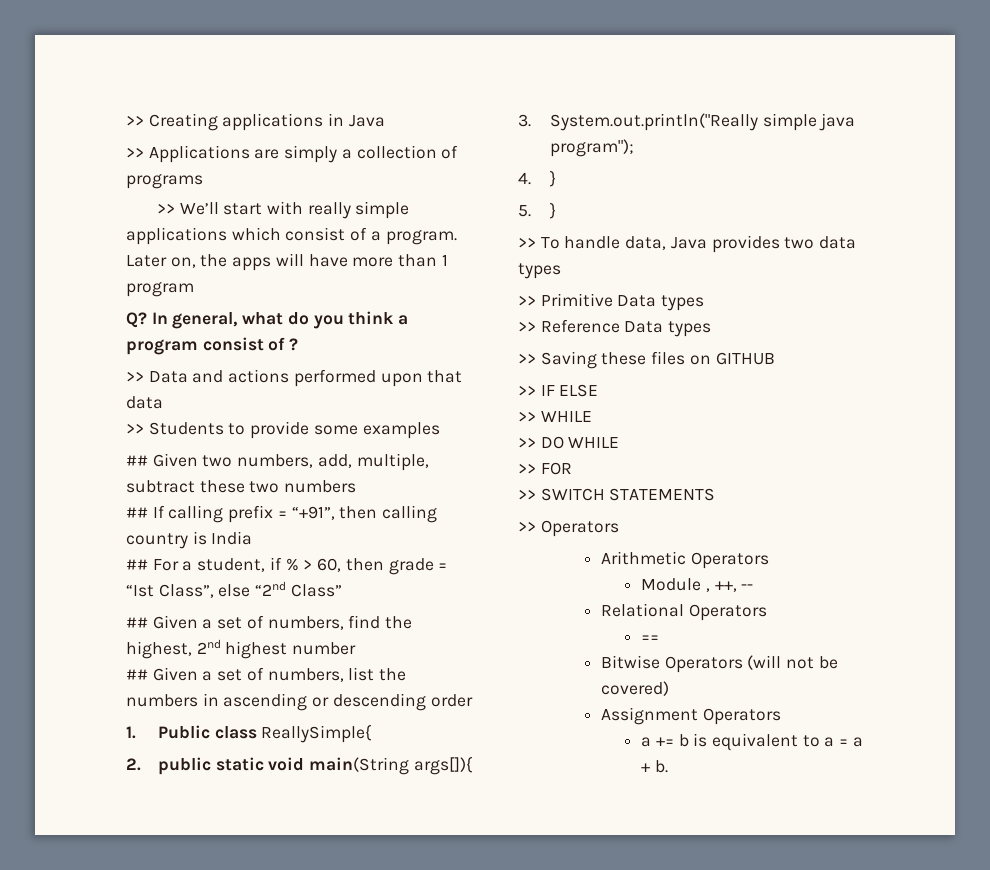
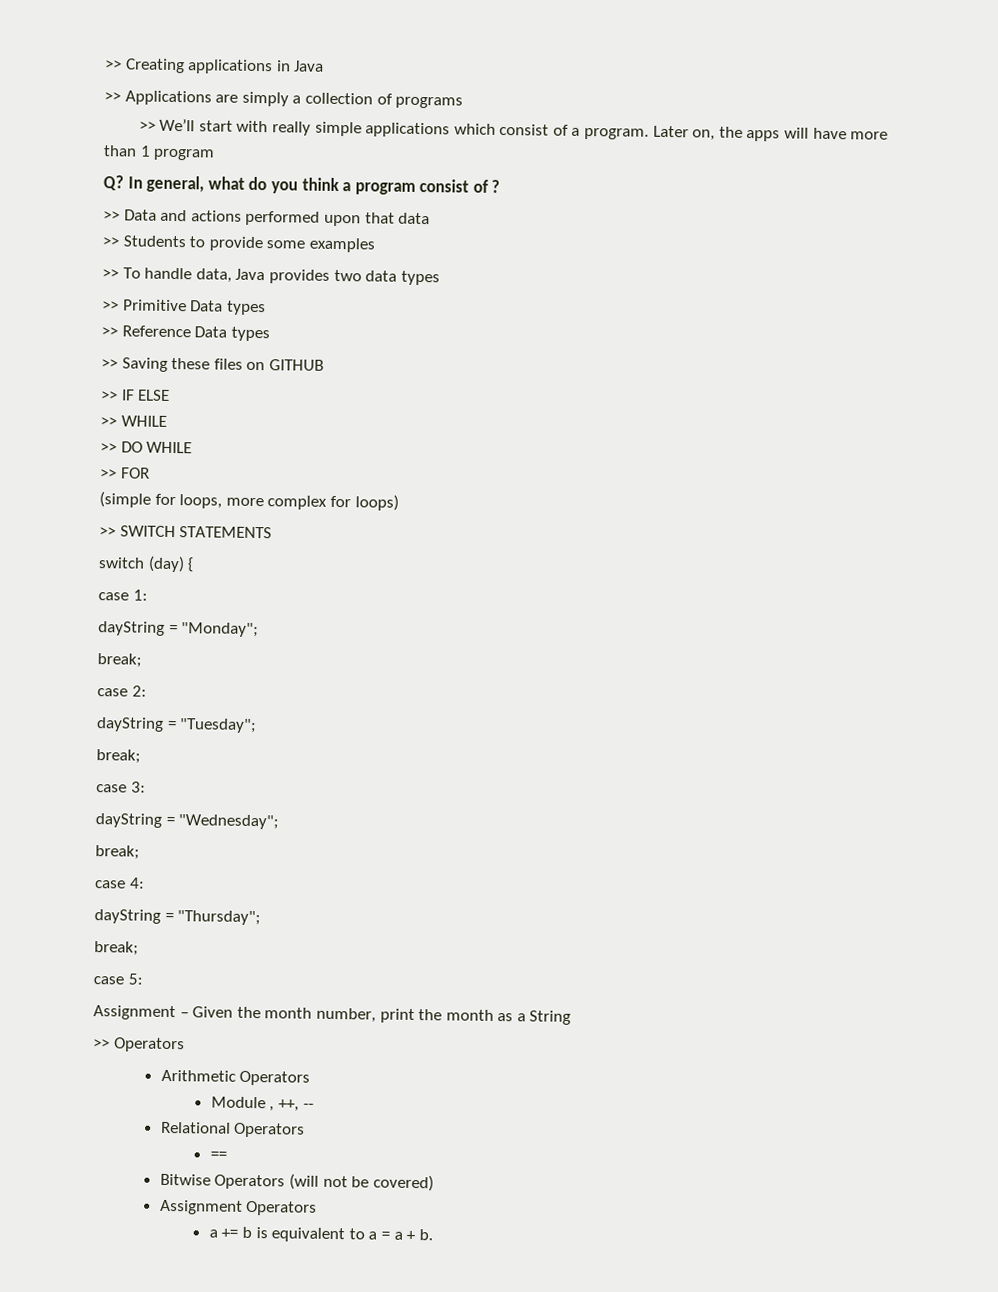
[126,453,429,471] [126,480,357,493] [126,505,438,523] [126,531,253,549] [126,557,448,575] [126,581,342,598] [126,615,413,630] [126,639,357,659] [126,667,407,682] [126,693,473,711] [126,724,372,743] [126,756,472,775] [518,113,856,131] [549,139,634,157] [518,170,556,187] [518,202,556,219] // ## Given two numbers, add, multiple, subtract these two numbers // ## If calling prefix = “+91”, then calling country is India // ## For a student, if % > 60, then grade = “Ist Class”, else “2nd Class” // ## Given a set of numbers, find the highest, 2nd highest number // ## Given a set of numbers, list the numbers in ascending or descending order // 1. Public class ReallySimple{ // 2. public static void main(String args[]){ // 3. System.out.println("Really simple java program"); // 4. } // 5. } -> (375, 245) none
[518,488,716,501] >> SWITCH STATEMENTS -> [99,491,399,511] [99,525,273,539] [98,555,195,573] [98,589,148,601] [98,621,260,638] [97,653,142,668] [97,685,147,697] [96,717,258,734] [96,749,141,764] [96,781,146,793] [95,813,280,830] [95,845,140,860] [95,877,145,889] [94,909,262,926] [94,941,139,956] [93,973,143,985] [93,1005,572,1025] (simple for loops, more complex for loops) // >> SWITCH STATEMENTS // switch (day) { // case 1: // dayString = "Monday"; // break; // case 2: // dayString = "Tuesday"; // break; // case 3: // dayString = "Wednesday"; // break; // case 4: // dayString = "Thursday"; // break; // case 5: // Assignment – Given the month number, print the month as a String

